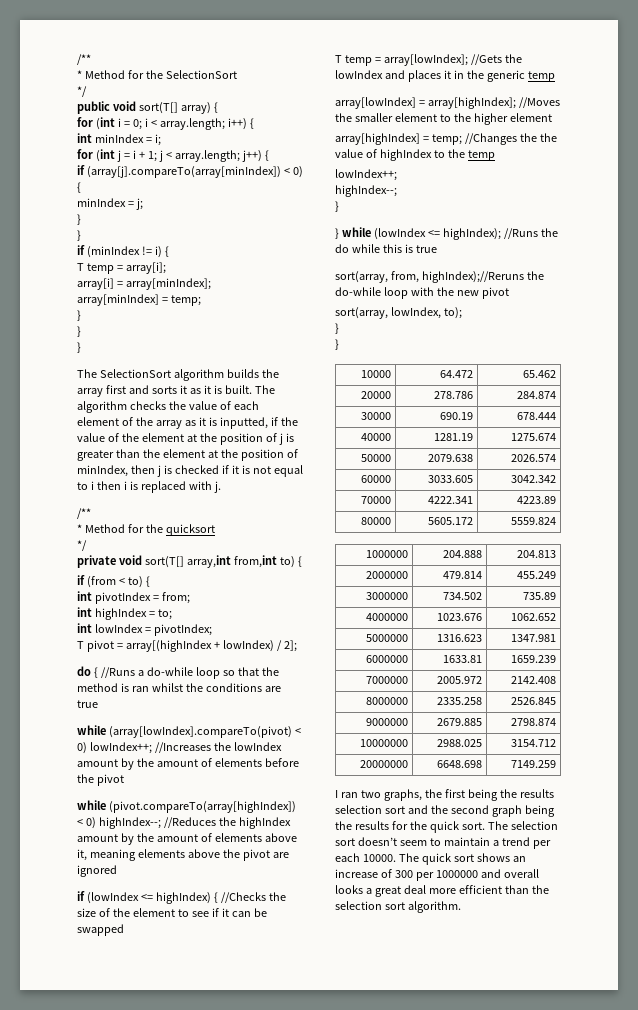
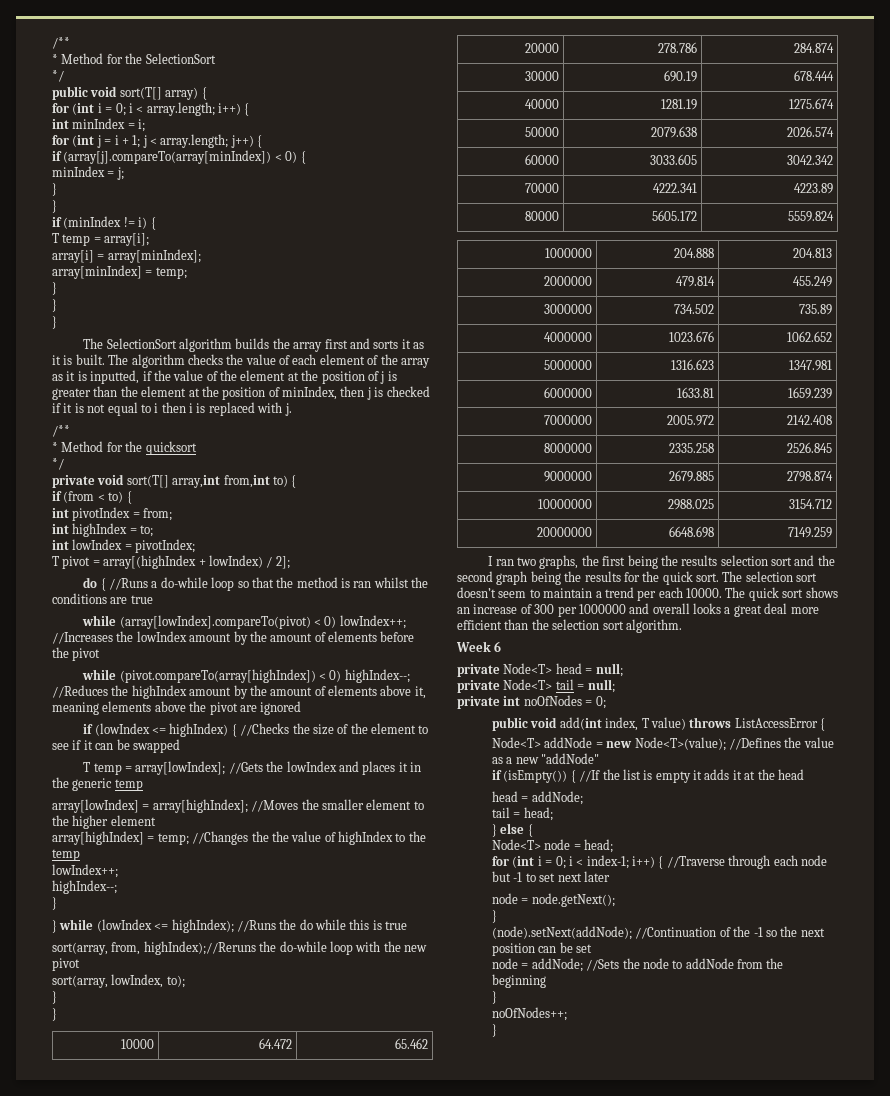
(461, 907) none -> [456,641,502,652] [457,663,623,677] [457,679,615,693] [457,695,606,709] [491,717,825,731] [491,737,834,751] [491,753,600,764] [491,769,804,783] [491,791,583,805] [491,807,553,821] [491,823,533,837] [491,839,614,853] [491,855,827,869] [491,871,610,882] [491,893,615,907] [491,910,497,923] [491,926,825,940] [491,942,593,956] [491,958,784,972] [491,974,546,988] [491,991,497,1004] [491,1007,567,1021] [491,1024,497,1037] // Week 6 // private Node<T> head = null; // private Node<T> tail = null; // private int noOfNodes = 0; // public void add(int index, T value) throws ListAccessError { // Node<T> addNode = new Node<T>(value); //Defines the value as a new "addNode" // if (isEmpty()) { //If the list is empty it adds it at the head // head = addNode; // tail = head; // } else { // Node<T> node = head; // for (int i = 0; i < index-1; i++) { //Traverse through each node but -1 to set next later // node = node.getNext(); // } // (node).setNext(addNode); //Continuation of the -1 so the next position can be set // node = addNode; //Sets the node to addNode from the beginning // } // noOfNodes++; // }

